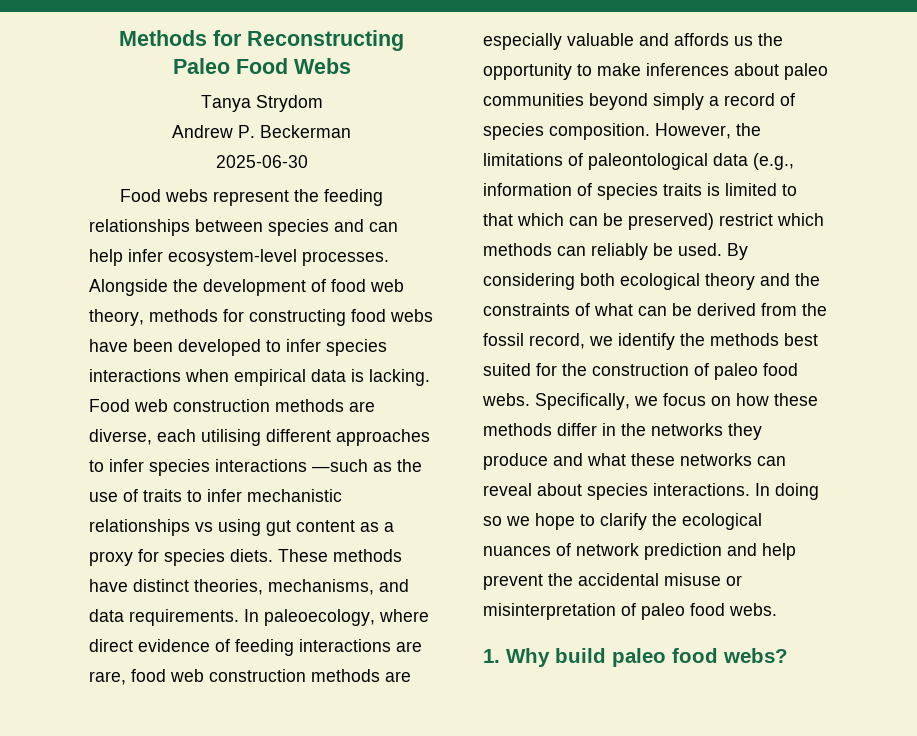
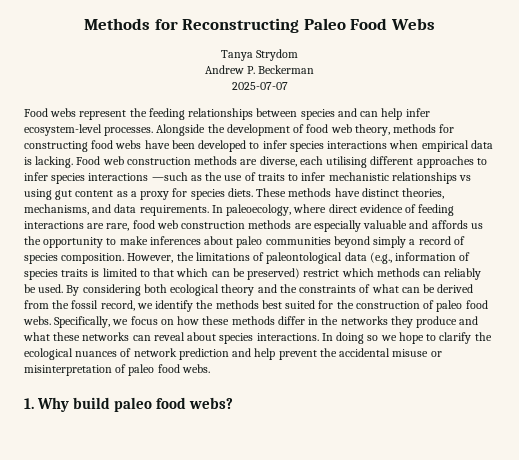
[215,155,308,168] 2025-06-30 -> [231,82,288,90] 2025-07-07

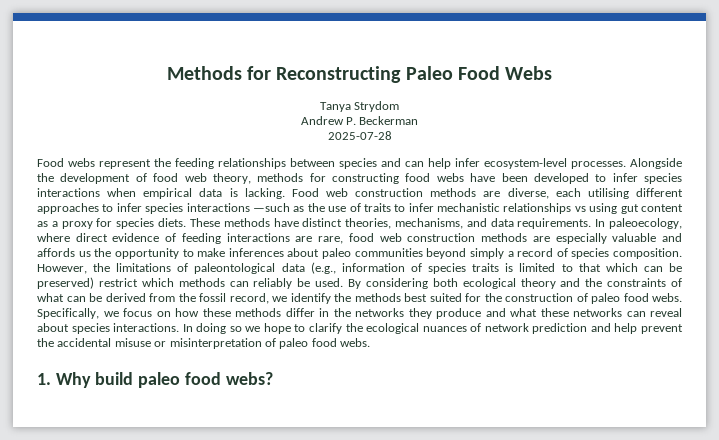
[231,82,288,90] 2025-07-07 -> [327,131,392,140] 2025-07-28

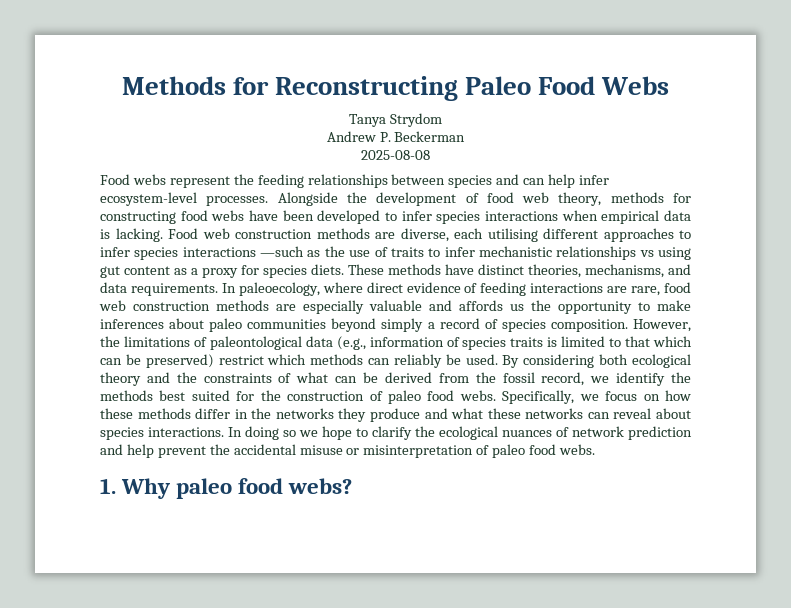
[327,131,392,140] 2025-07-28 -> [361,150,430,160] 2025-08-08
[95,372,134,385] build -> (171, 488) none

